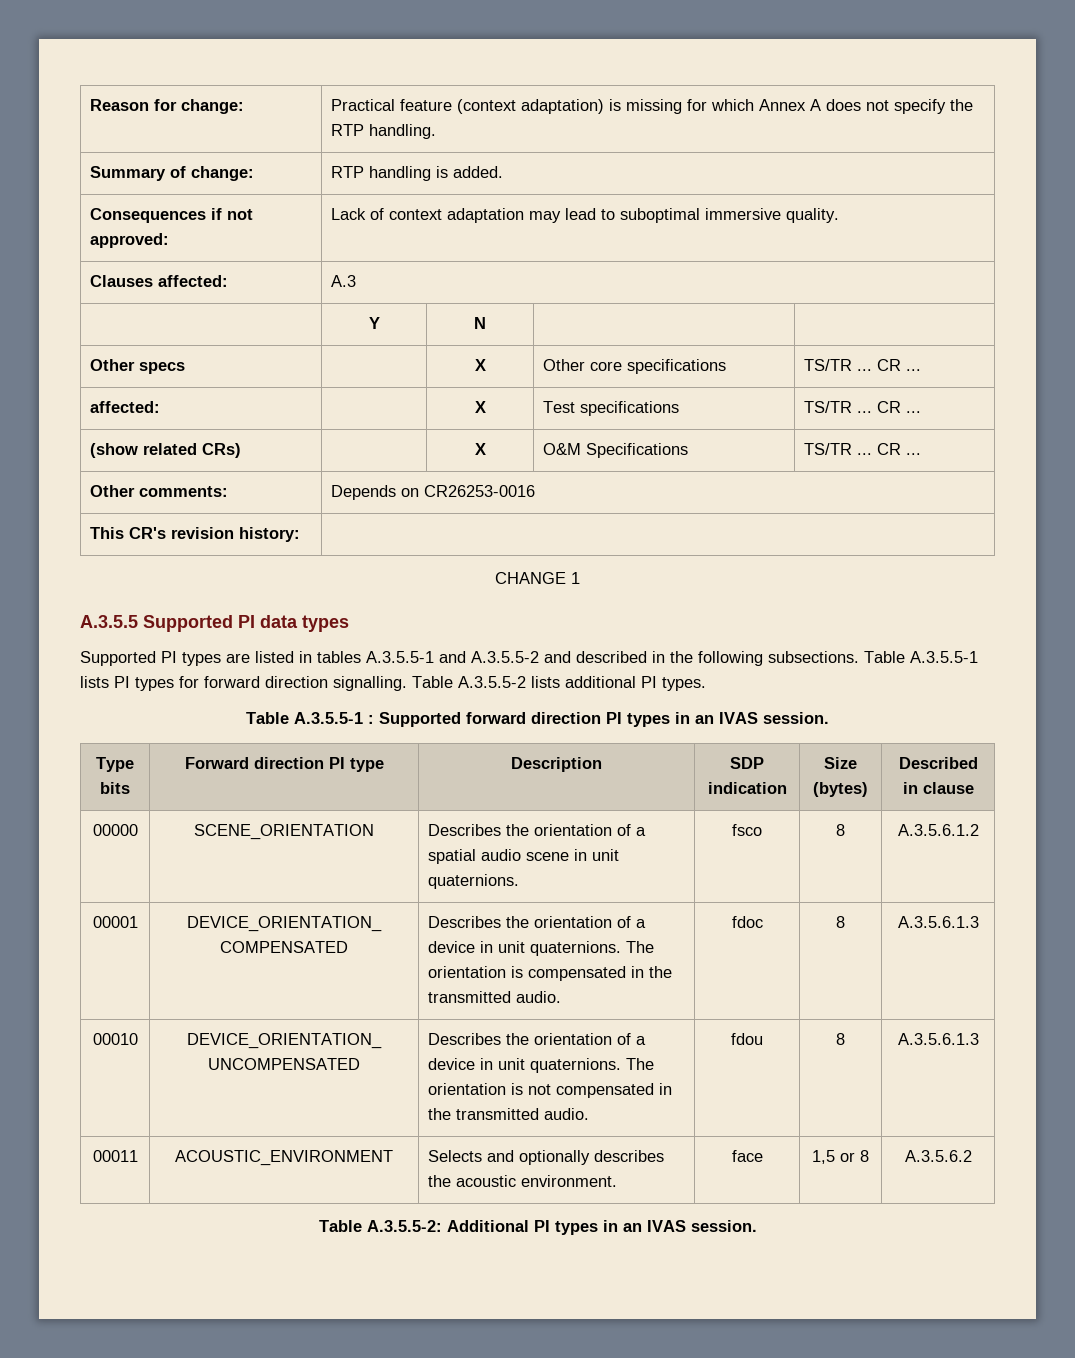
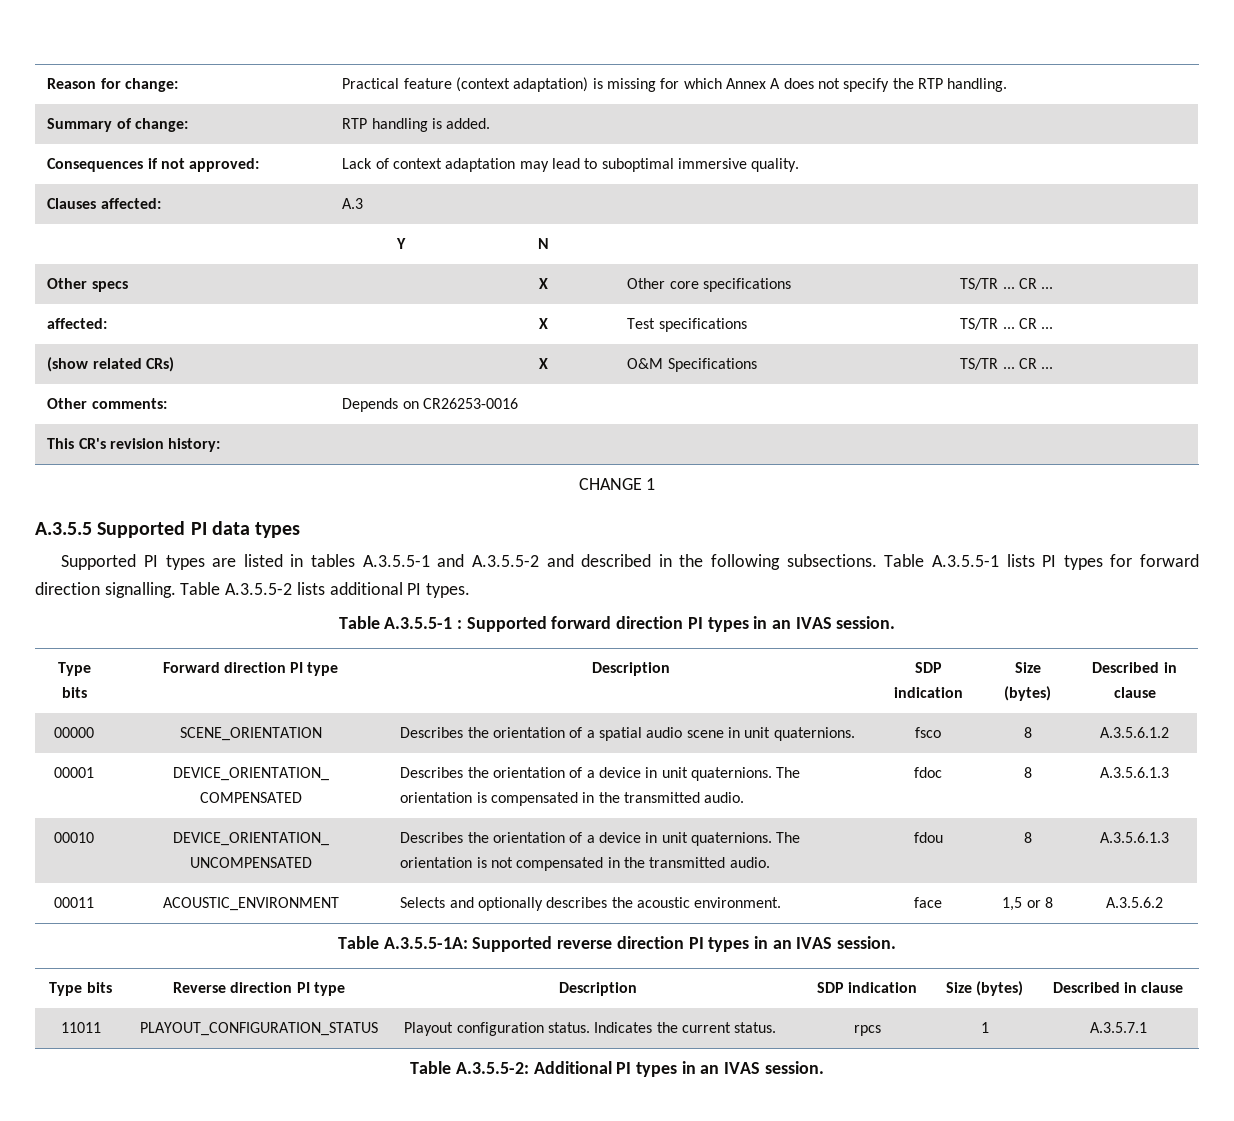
(972, 1156) none -> [337,936,897,952] [49,982,112,996] [173,982,345,996] [558,982,637,996] [816,982,918,993] [945,981,1024,996] [1052,982,1184,993] [60,1022,101,1033] [140,1022,378,1036] [404,1022,777,1036] [853,1025,881,1036] [980,1022,989,1033] [1089,1022,1147,1033] // Table A.3.5.5-1A: Supported reverse direction PI types in an IVAS session. // Type bits | Reverse direction PI type | Description | SDP indication | Size (bytes) | Described in clause // 11011 | PLAYOUT_CONFIGURATION_STATUS | Playout configuration status. Indicates the current status. | rpcs | 1 | A.3.5.7.1

